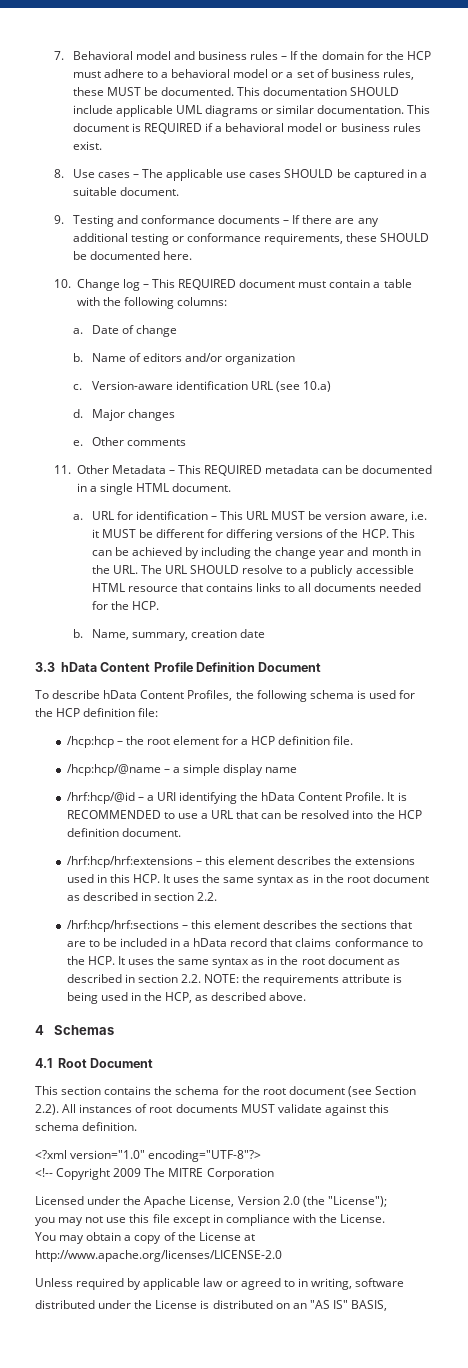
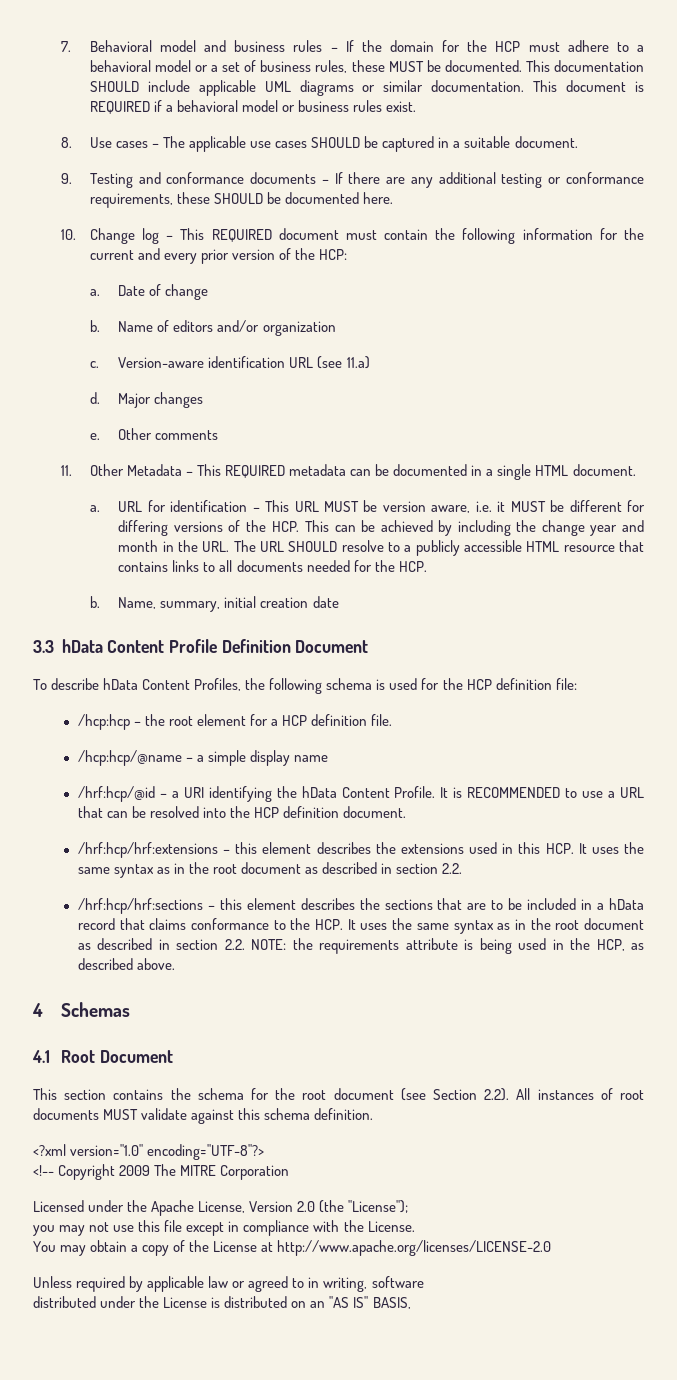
[373,279,412,288] [76,297,227,309] a table with the following columns: -> [435,228,644,244] [89,248,348,264] the following information for the current and every prior version of the HCP:
[303,381,332,392] 10.a) -> [346,356,370,369] 11.a)
(188, 636) none -> [224,596,257,608] initial

